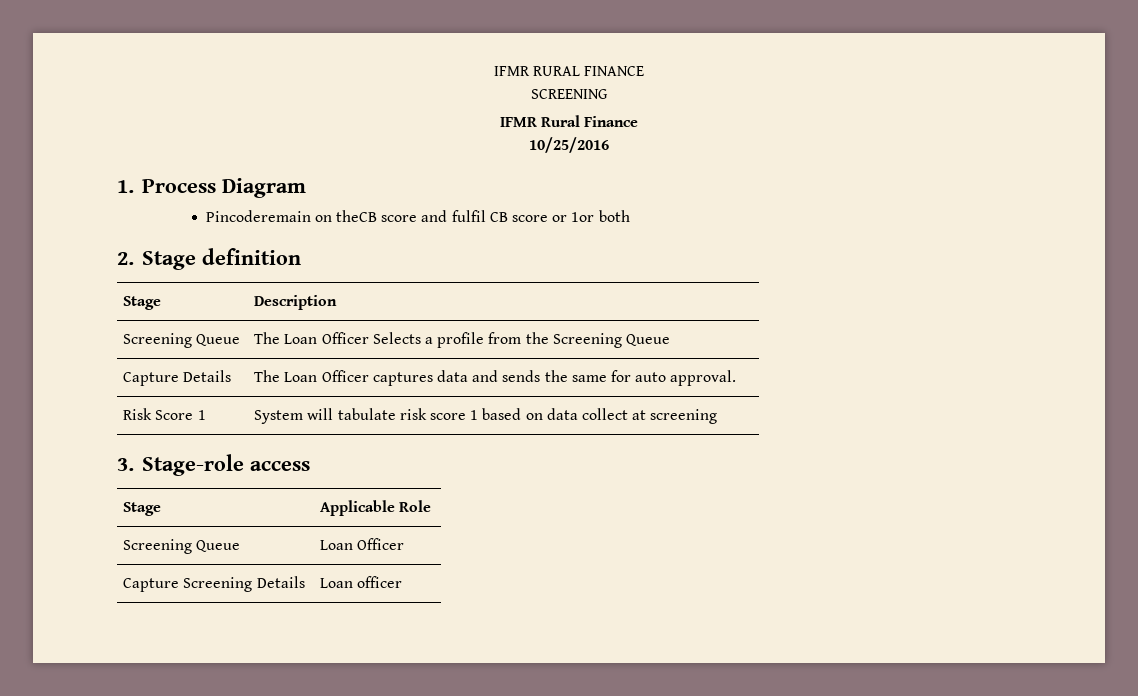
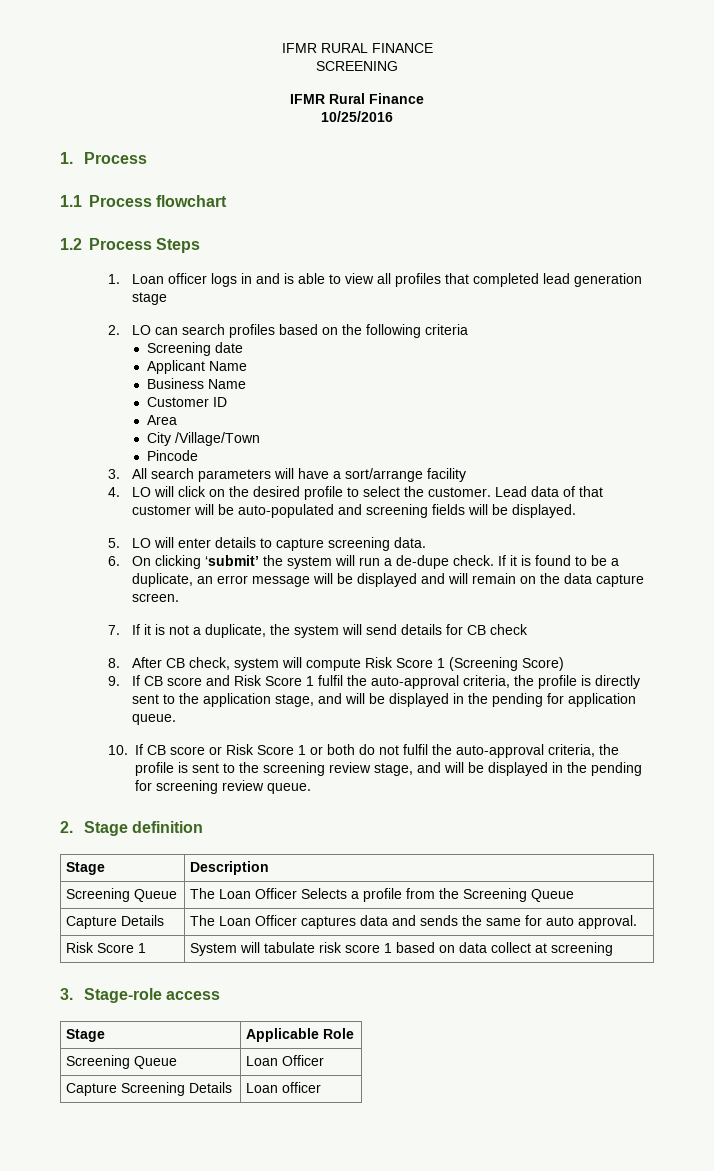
[221,178,306,198] [205,210,630,222] Diagram // Pincoderemain on theCB score and fulfil CB score or 1or both -> [60,195,228,207] [60,238,201,253] [107,273,642,287] [131,292,167,305] [107,324,468,338] [146,342,243,356] [146,360,247,374] [146,378,246,389] [146,397,227,407] [146,415,177,425] [146,432,260,446] [146,450,198,461] [107,468,466,482] [107,486,603,500] [131,504,576,518] [107,537,426,551] [107,555,619,569] [131,573,644,587] [131,593,179,602] [107,624,528,638] [107,657,564,671] [107,675,640,689] [131,693,636,707] [131,714,176,725] [107,744,619,758] [134,762,642,776] [134,780,311,794] // 1.1 Process flowchart // 1.2 Process Steps // 1. Loan officer logs in and is able to view all profiles that completed lead generation stage // 2. LO can search profiles based on the following criteria // Screening date // Applicant Name // Business Name // Customer ID // Area // City /Village/Town // Pincode // 3. All search parameters will have a sort/arrange facility // 4. LO will click on the desired profile to select the customer. Lead data of that customer will be auto-populated and screening fields will be displayed. // 5. LO will enter details to capture screening data. // 6. On clicking ‘submit’ the system will run a de-dupe check. If it is found to be a duplicate, an error message will be displayed and will remain on the data capture screen. // 7. If it is not a duplicate, the system will send details for CB check // 8. After CB check, system will compute Risk Score 1 (Screening Score) // 9. If CB score and Risk Score 1 fulfil the auto-approval criteria, the profile is directly sent to the application stage, and will be displayed in the pending for application queue. // 10. If CB score or Risk Score 1 or both do not fulfil the auto-approval criteria, the profile is sent to the screening review stage, and will be displayed in the pending for screening review queue.

